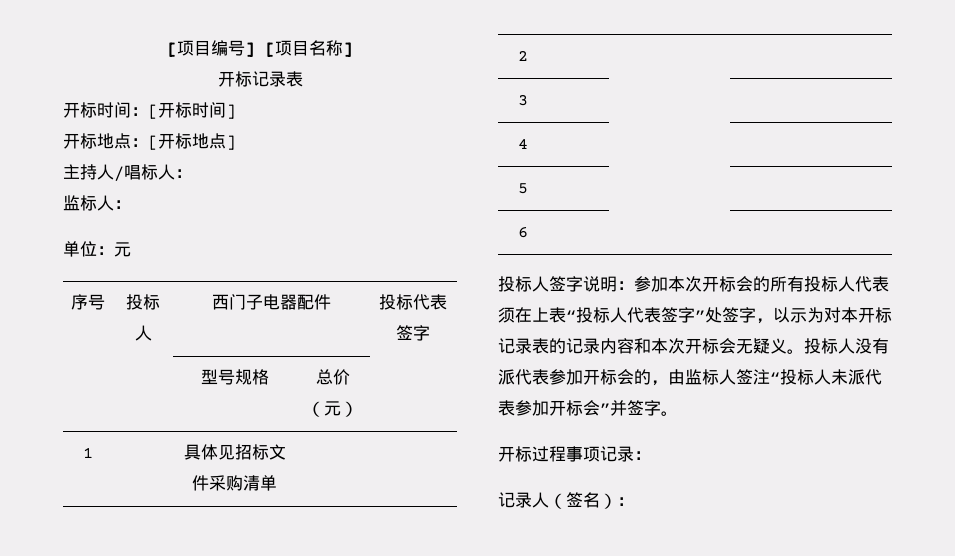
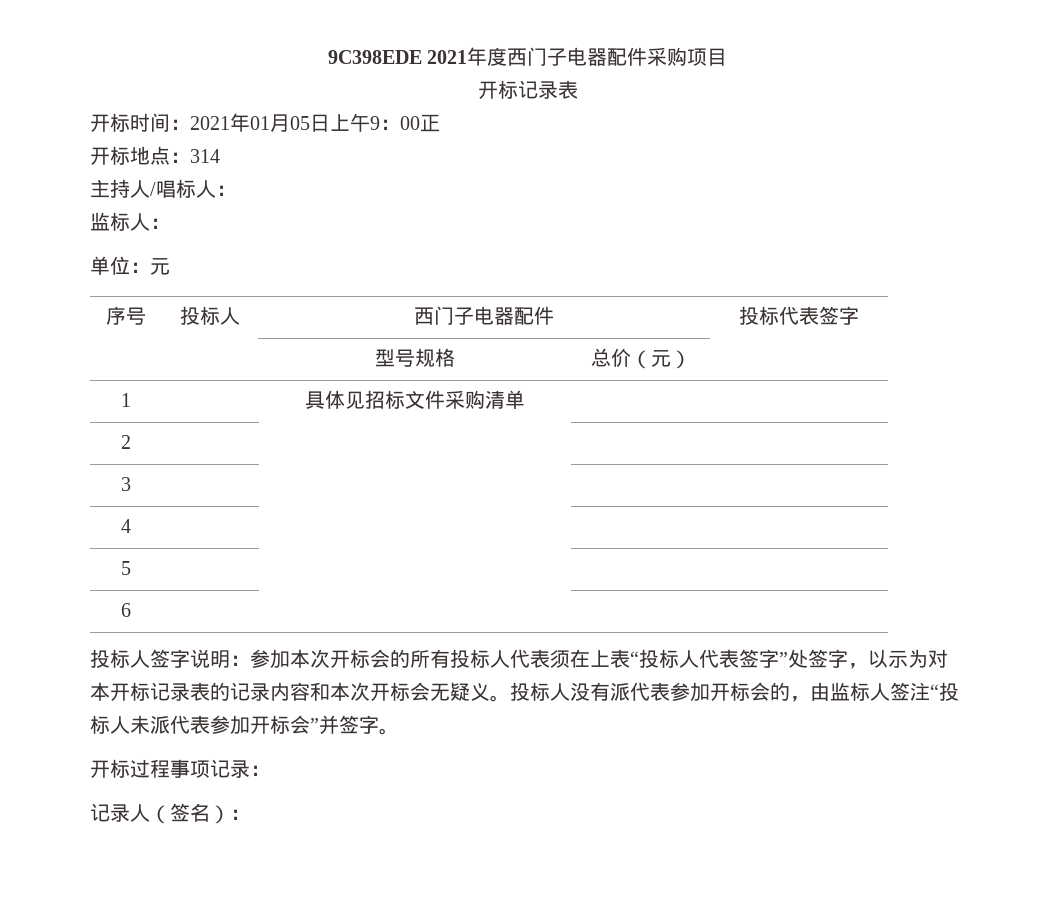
[167,40,353,57] [项目编号] [项目名称] -> [327,47,728,66] 9C398EDE 2021年度西门子电器配件采购项目
[148,102,236,119] [开标时间] -> [190,113,440,132] 2021年01月05日上午9：00正
[148,133,236,150] [开标地点] -> [190,149,220,163] 314

